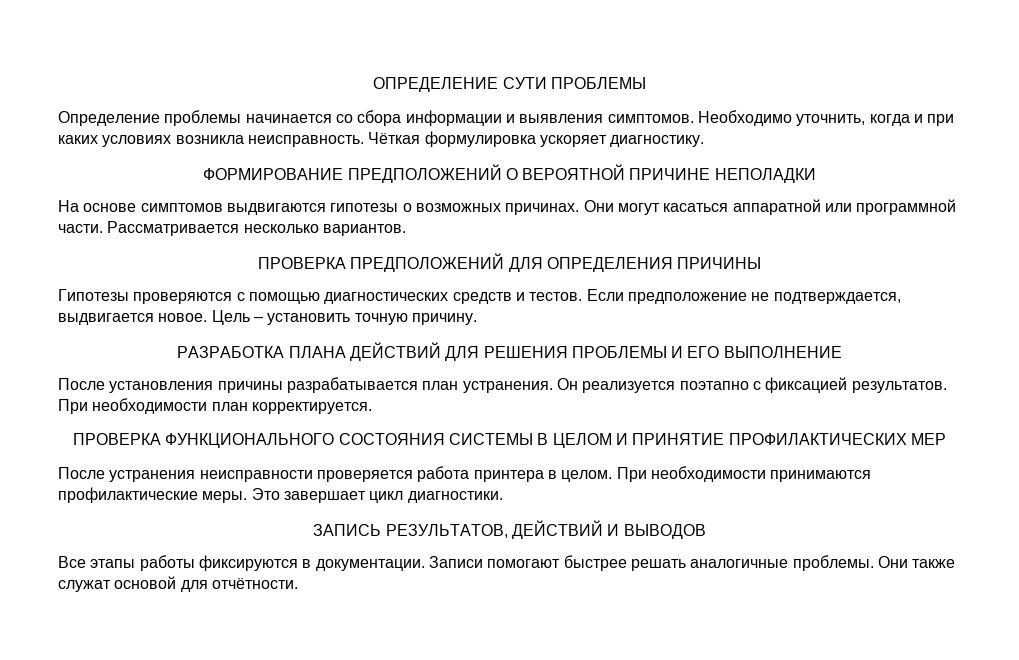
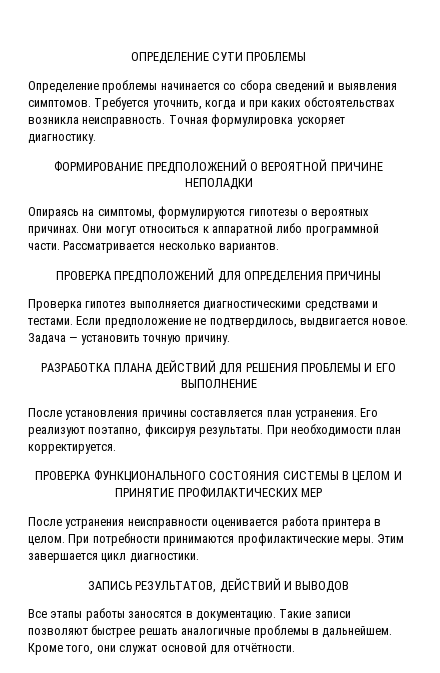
[405,110,502,126] информации -> [274,81,325,93] сведений
[697,110,792,126] Необходимо -> [94,97,150,110] Требуется
[102,135,172,147] условиях -> [303,97,395,107] обстоятельствах
[368,132,421,144] Чёткая -> [168,115,208,124] Точная
[58,200,326,215] На основе симптомов выдвигаются -> [28,206,246,219] Опираясь на симптомы, формулируются
[415,203,501,212] возможных -> [311,209,370,219] вероятных
[663,199,852,215] касаться аппаратной или -> [139,223,303,236] относиться к аппаратной либо
[58,289,583,304] Гипотезы проверяются с помощью диагностических средств и тестов. -> [28,299,378,311] [28,318,73,325] Проверка гипотез выполняется диагностическими средствами и тестами.
[773,292,901,304] подтверждается, -> [209,318,297,328] подтвердилось,
[211,310,263,325] Цель – -> [28,333,78,345] Задача —
[286,377,418,393] разрабатывается -> [190,410,264,417] составляется
[556,377,947,393] Он реализуется поэтапно с фиксацией результатов. -> [360,408,379,417] [28,424,264,437] Его реализуют поэтапно, фиксируя результаты.
[316,470,413,482] проверяется -> [211,519,279,529] оценивается
[650,466,766,482] необходимости -> [92,533,160,546] потребности
[251,488,366,503] Это завершает -> [377,534,405,543] [28,553,98,563] Этим завершается
[198,555,956,571] фиксируются в документации. Записи помогают быстрее решать аналогичные проблемы. Они также -> [128,609,351,621] [28,625,393,638] [28,643,116,655] заносятся в документацию. Такие записи позволяют быстрее решать аналогичные проблемы в дальнейшем. Кроме того, они

